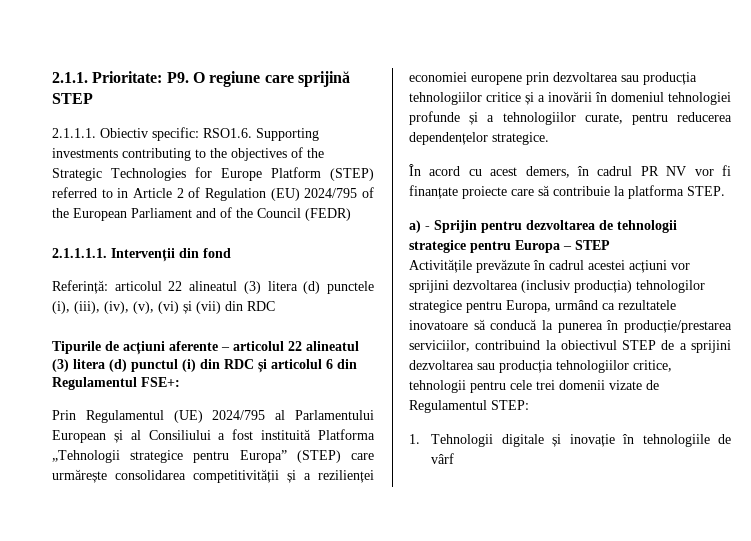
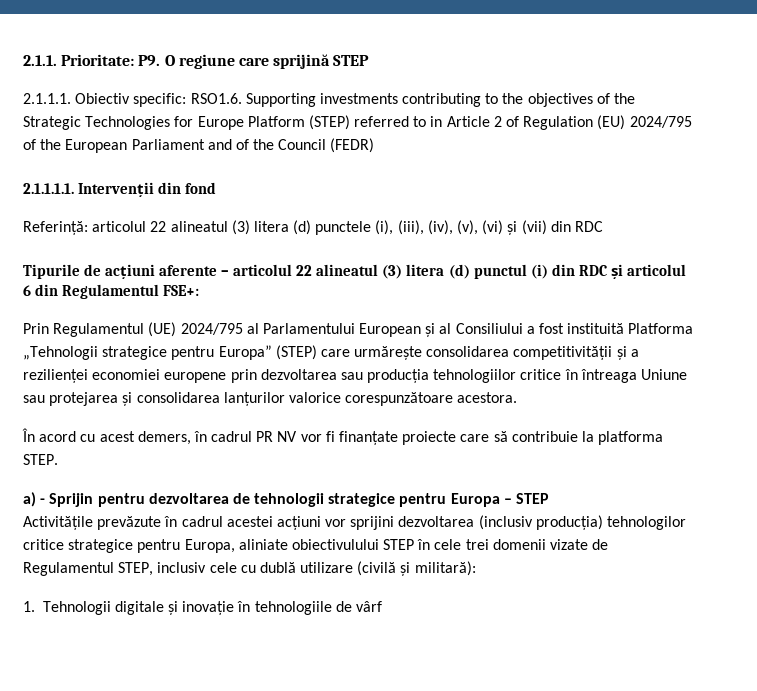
[525,91,731,105] [409,111,732,125] [409,132,549,145] și a inovării în domeniul tehnologiei profunde și a tehnologiilor curate, pentru reducerea dependențelor strategice. -> [564,369,688,383] [23,392,518,406] în întreaga Uniune sau protejarea și consolidarea lanțurilor valorice corespunzătoare acestora.
(705, 286) none -> [23,539,64,550] critice
[555,300,676,310] [409,319,732,333] [409,340,731,353] [409,360,672,373] [409,380,506,393] urmând ca rezultatele inovatoare să conducă la punerea în producție/prestarea serviciilor, contribuind la obiectivul STEP de a sprijini dezvoltarea sau producția tehnologiilor critice, tehnologii pentru -> [238,539,431,550] aliniate obiectivulului STEP în
[491,400,529,410] STEP: -> [118,561,476,576] STEP, inclusiv cele cu dublă utilizare (civilă și militară):

